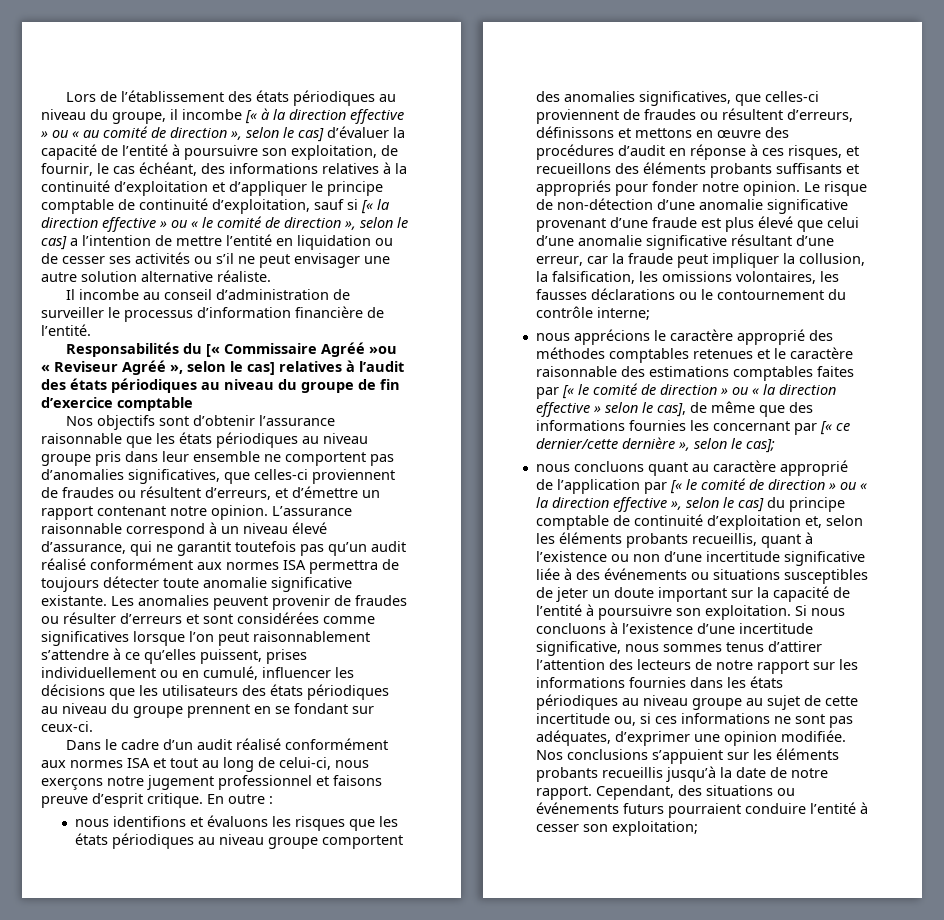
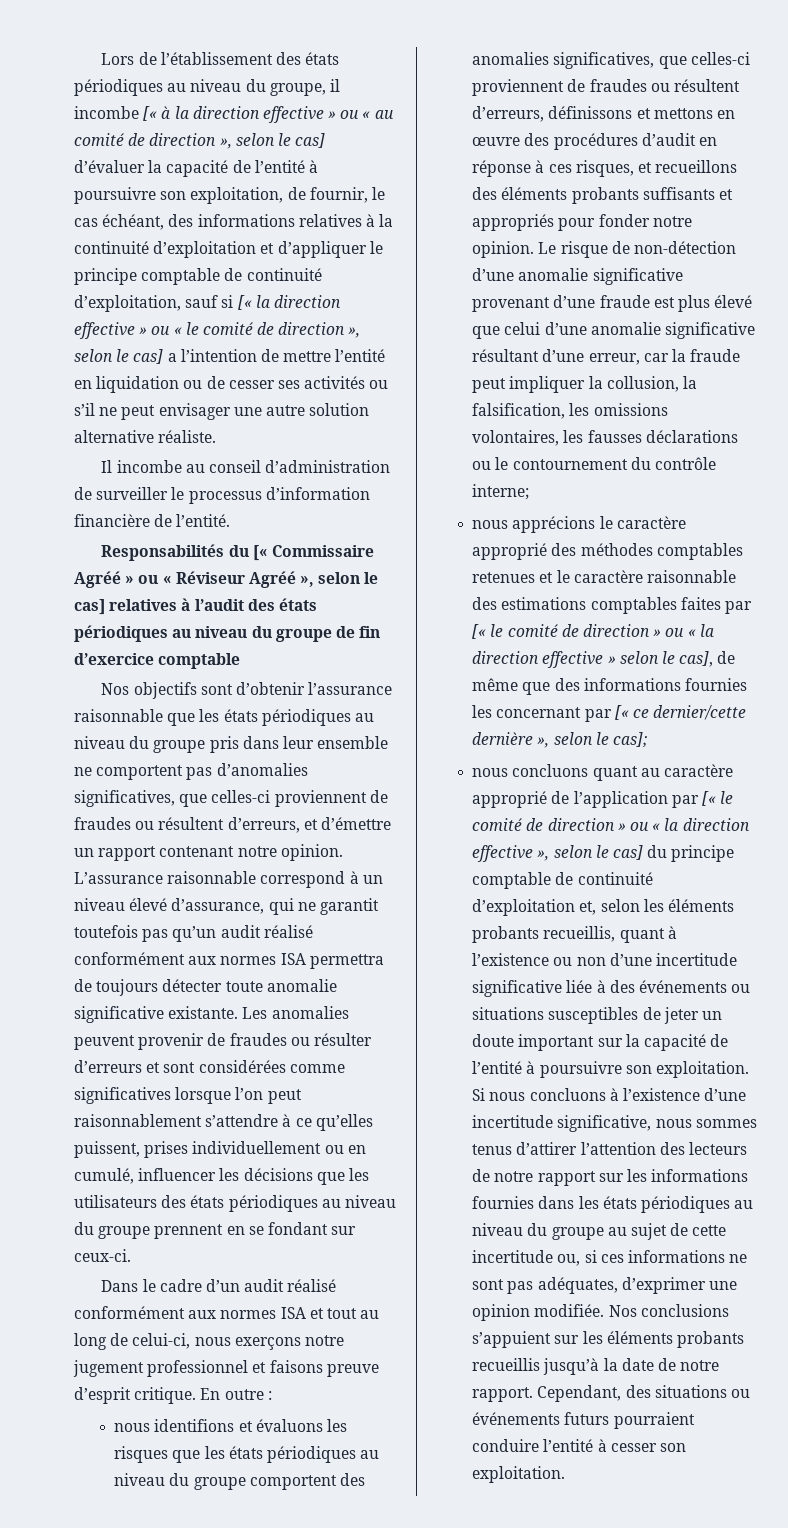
[369,346,398,354] [41,361,118,372] »ou « Reviseur -> [125,571,245,584] » ou « Réviseur
(368, 438) none -> [129,736,150,749] du
(265, 839) none -> [169,1473,190,1486] du
(689, 700) none -> [527,1223,548,1236] du
[612,821,699,836] exploitation; -> [472,1466,566,1483] exploitation.

